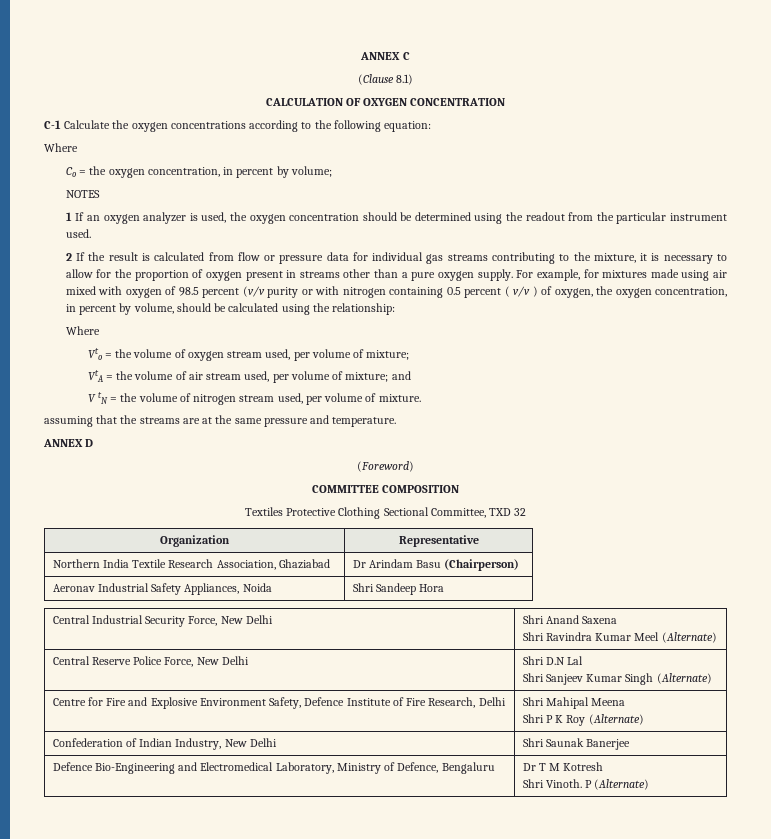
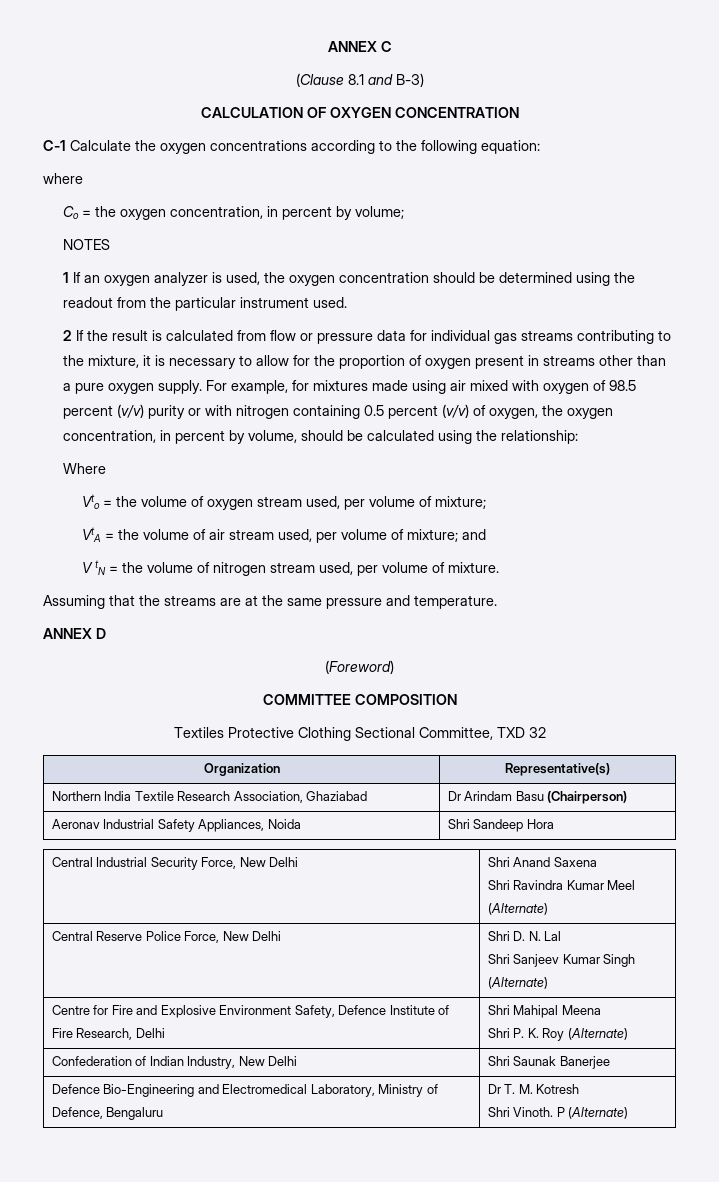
[396,74,414,85] 8.1) -> [347,73,424,87] 8.1 and B-3)
[44,143,78,152] Where -> [43,173,83,184] where
[242,286,265,297] (v/v -> [116,404,144,418] (v/v)
[504,286,538,297] ( v/v ) -> [441,404,469,418] (v/v)
[44,416,93,427] assuming -> [43,595,105,609] Assuming
[398,535,479,547] Representative -> [505,763,610,776] Representative(s)
[545,657,565,665] D.N -> [513,931,541,941] D. N.
[545,715,564,723] P K -> [513,1028,539,1038] P. K.
[538,763,561,771] T M -> [504,1084,533,1094] T. M.

